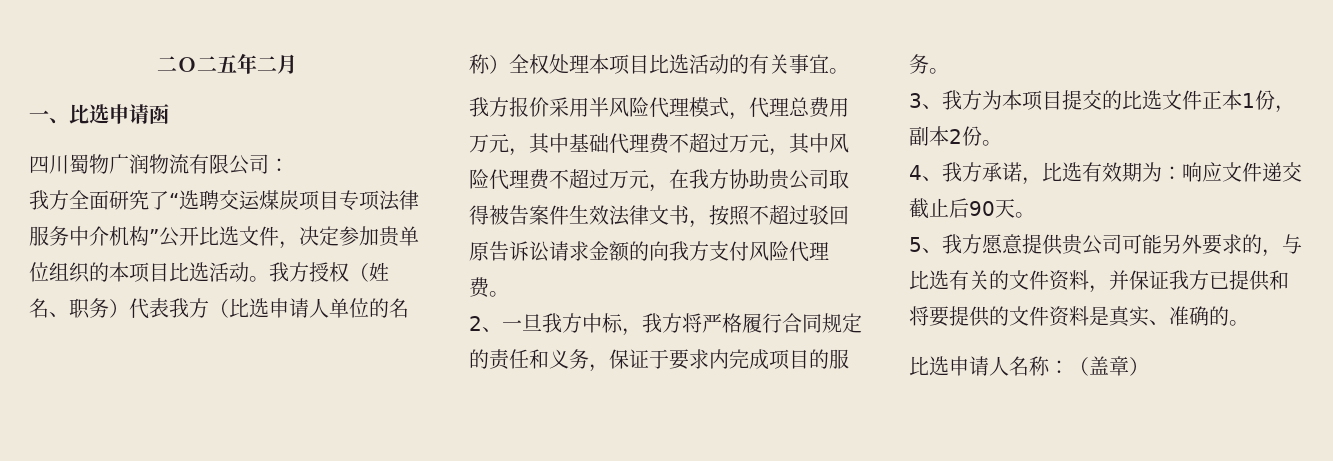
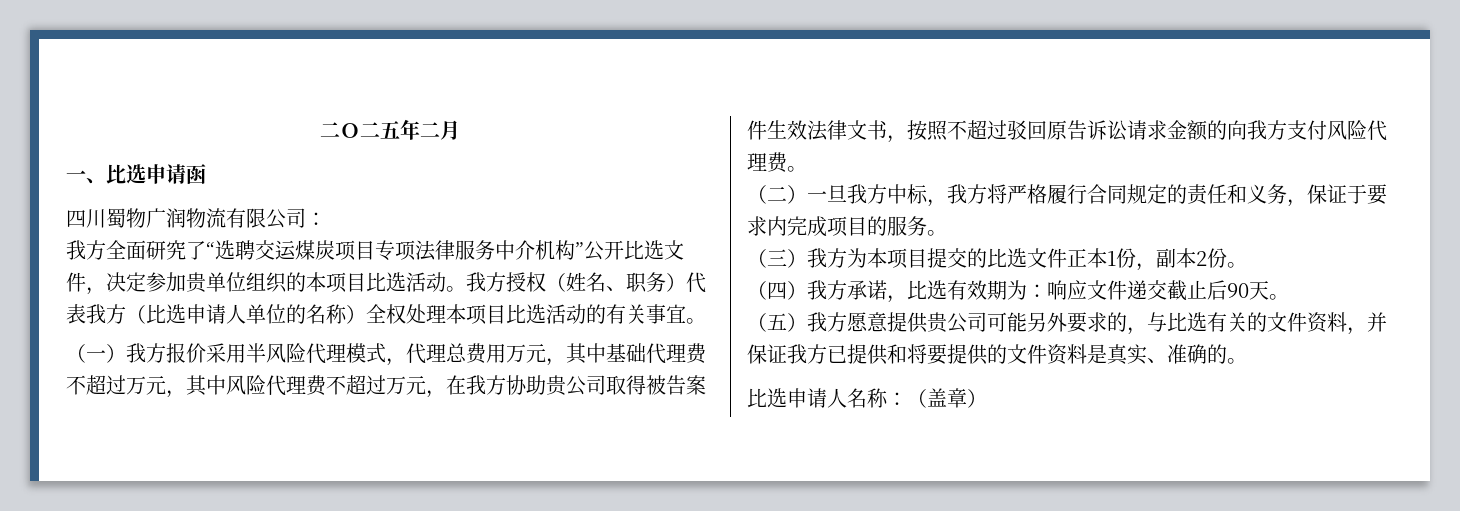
(849, 71) none -> [66,344,126,363] （一）
[469,316,502,332] 2、 -> [747,185,807,204] （二）
[909,93,942,109] 3、 -> [747,249,807,268] （三）
[909,165,942,181] 4、 -> [747,281,807,300] （四）
[909,237,942,253] 5、 -> [747,313,807,332] （五）

